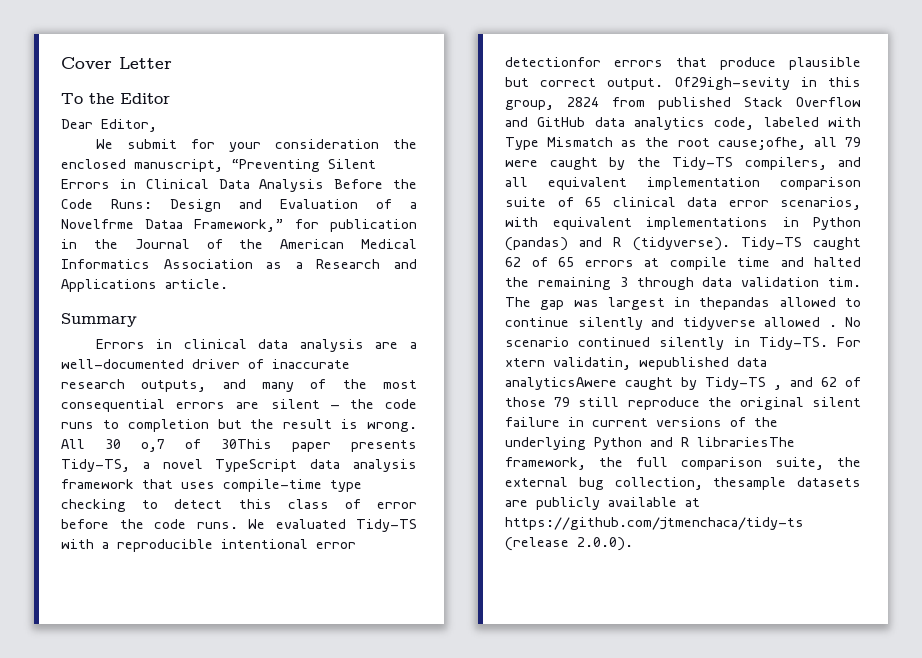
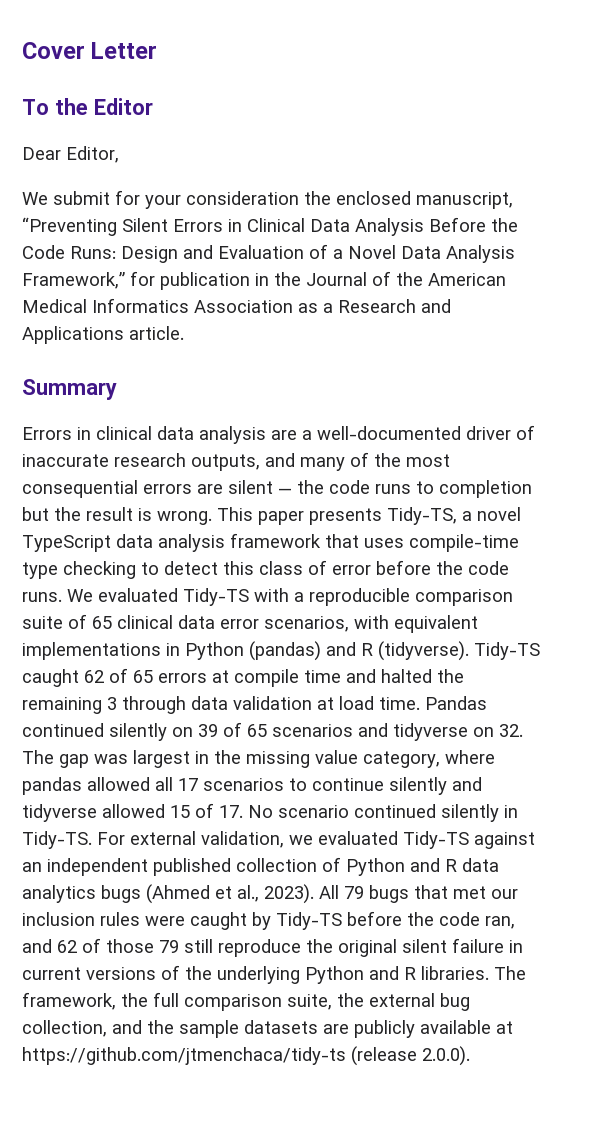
[61,219,183,229] Novelfrme Dataa -> [348,245,515,263] Novel Data Analysis
[61,439,272,452] All 30 o,7 of 30This -> [217,507,253,521] This
[221,539,356,549] [505,57,861,70] [505,77,861,90] [505,97,861,110] [505,117,861,130] [505,137,861,150] [505,157,861,170] [505,177,760,190] intentional error detectionfor errors that produce plausible but correct output. Of29igh-sevity in this group, 2824 from published Stack Overflow and GitHub data analytics code, labeled with Type Mismatch as the root cause;ofhe, all 79 were caught by the Tidy-TS compilers, and all equivalent implementation -> (410, 597) none
[828,277,861,287] tim. -> [317,696,487,710] [22,722,523,741] at load time. Pandas continued silently on 39 of 65 scenarios and tidyverse on 32.
[699,297,836,310] thepandas allowed -> [214,750,495,768] [22,777,284,795] the missing value category, where pandas allowed all 17 scenarios
[828,325,837,327] . -> [170,803,243,818] 15 of 17.
[505,357,767,370] [505,377,782,390] xtern validatin, wepublished data analyticsAwere caught by Tidy-TS , -> [130,831,535,849] [22,857,499,876] [22,884,518,904] [22,911,515,930] external validation, we evaluated Tidy-TS against an independent published collection of Python and R data analytics bugs (Ahmed et al., 2023). All 79 bugs that met our inclusion rules were caught by Tidy-TS before the code ran,
[697,437,795,447] librariesThe -> [421,966,526,980] libraries. The
[713,477,787,490] thesample -> [112,1020,239,1038] and the sample

